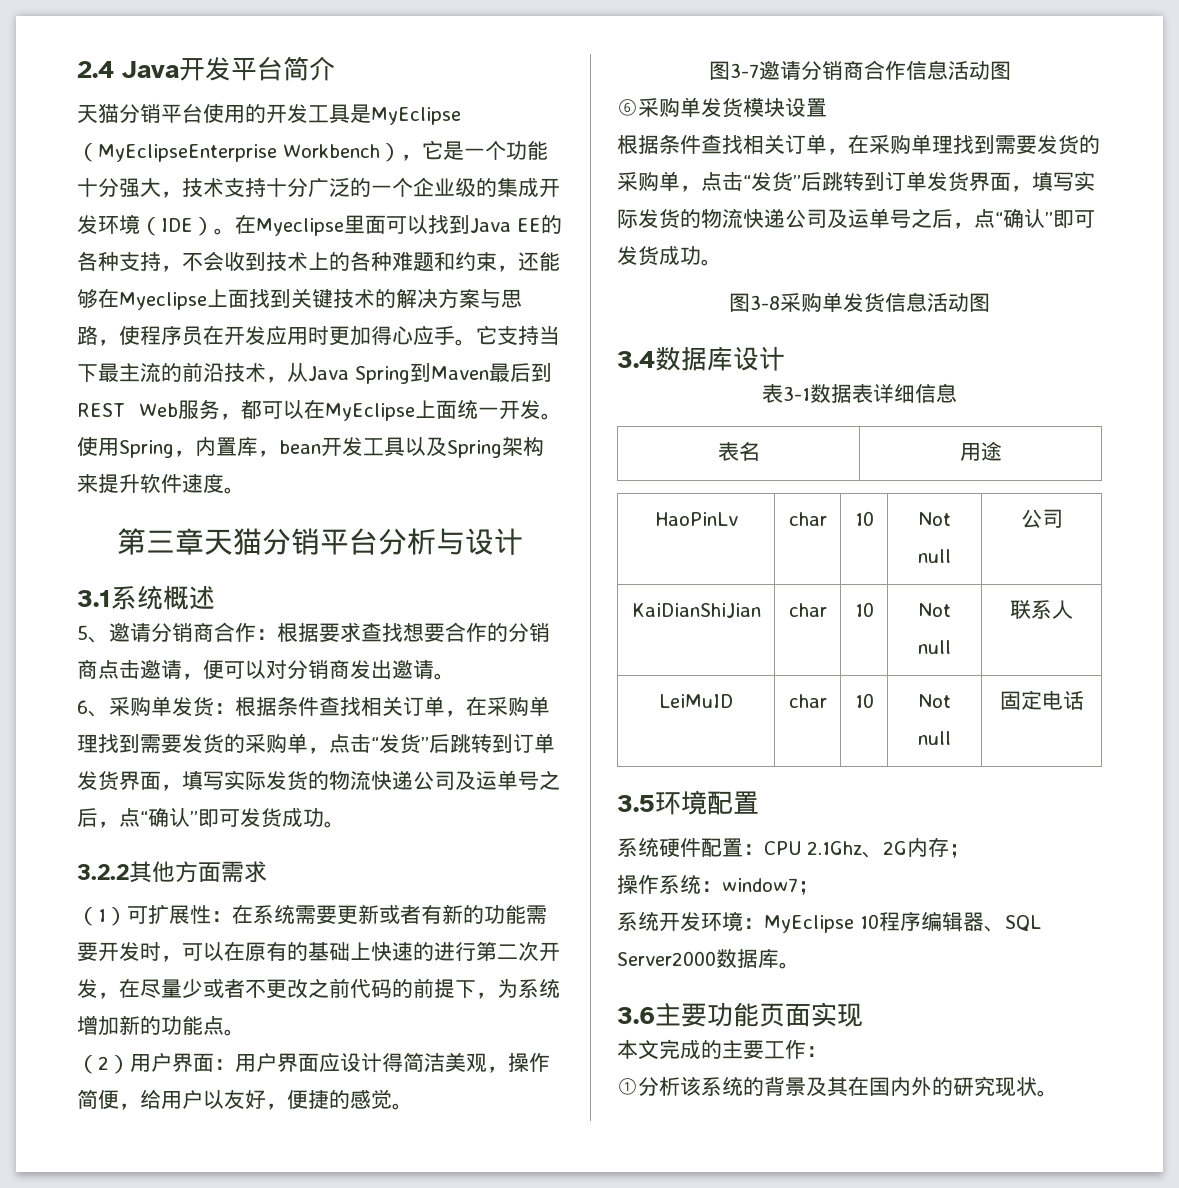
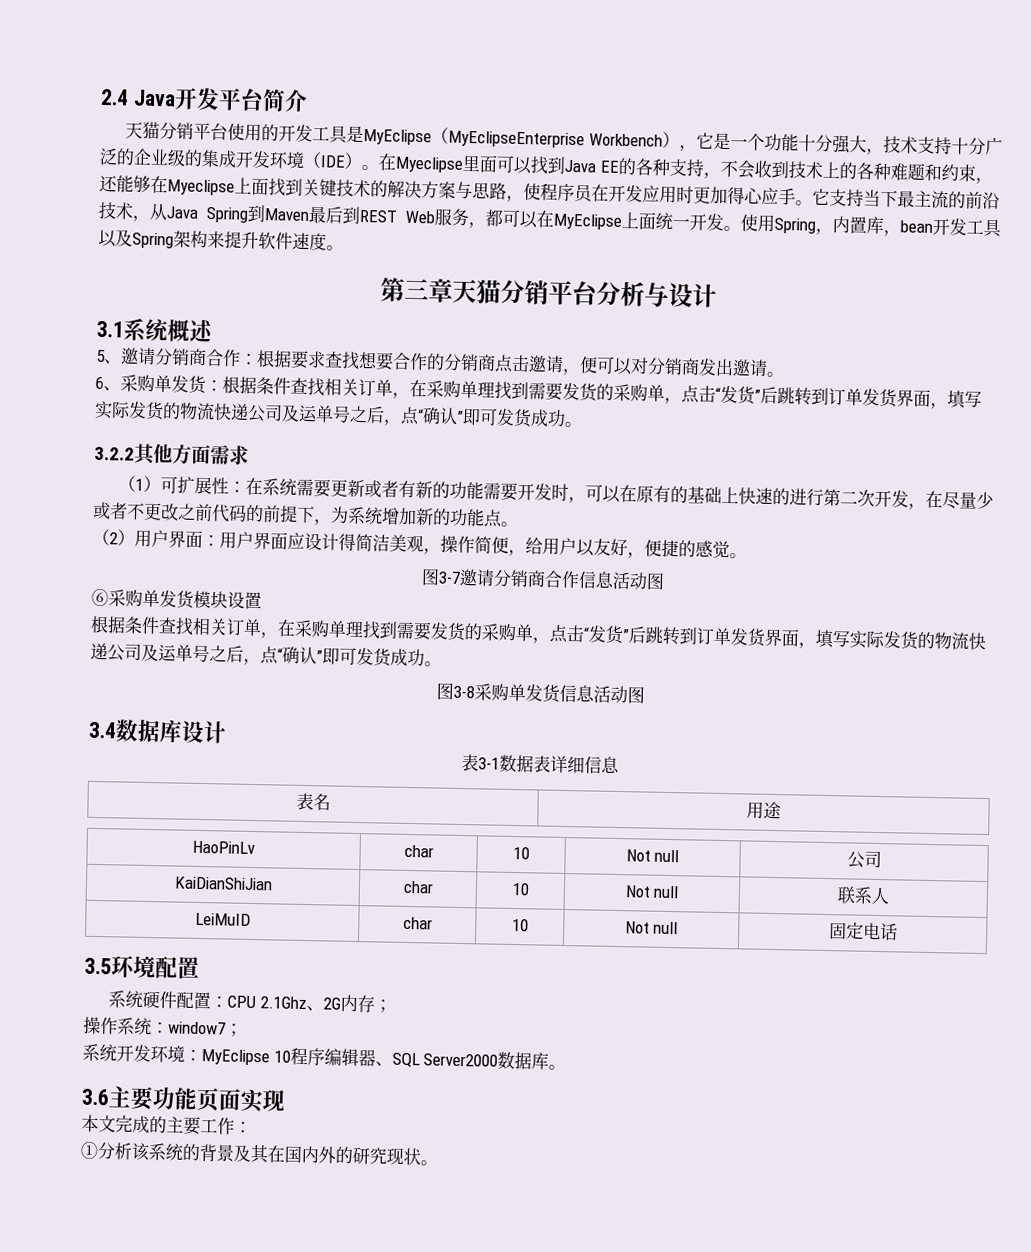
[371,178,413,197] 一个 -> (135, 157) none

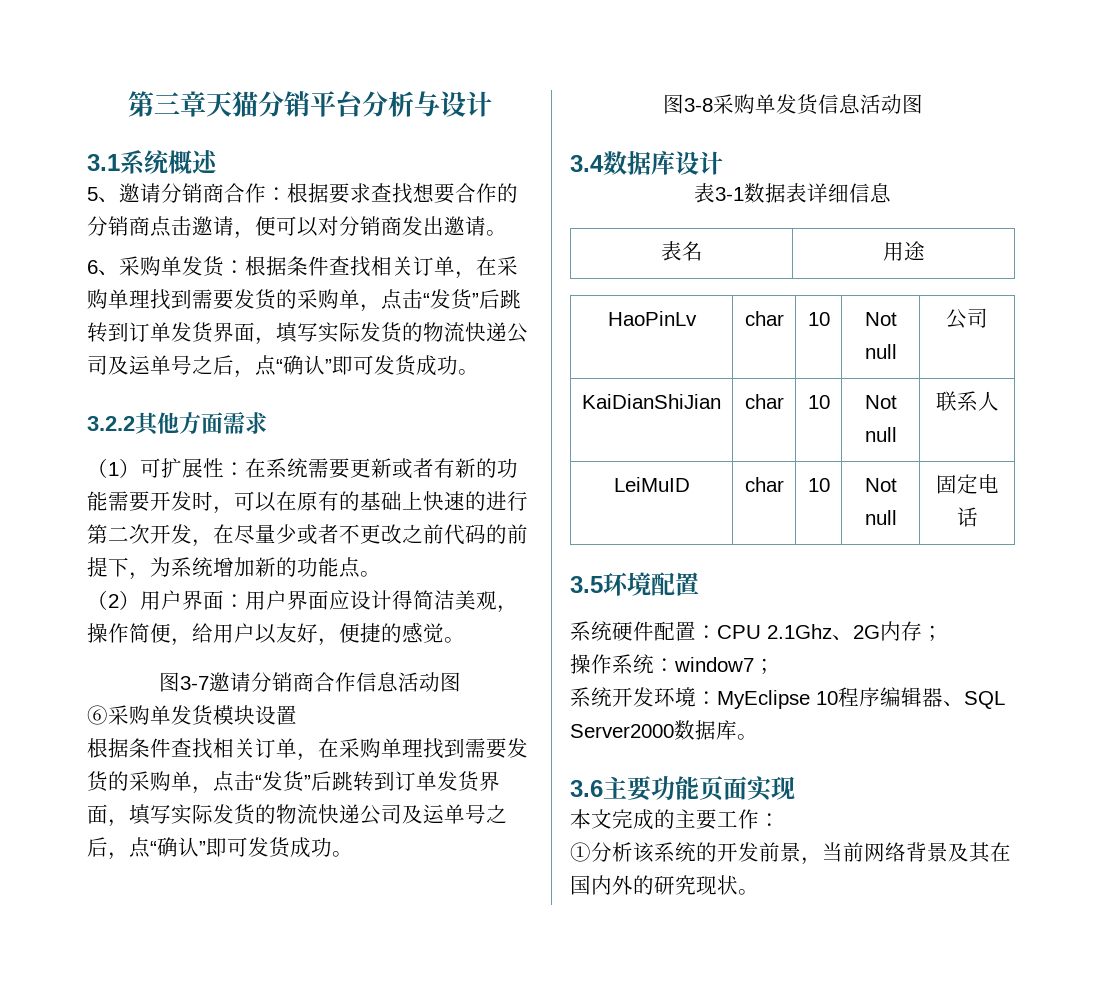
[100,87,308,112] [124,121,1003,156] [99,147,993,185] [99,174,1000,210] [98,201,1002,238] [98,229,344,251] 2.4 Java开发平台简介 // 天猫分销平台使用的开发工具是MyEclipse（MyEclipseEnterprise Workbench），它是一个功能十分强大，技术支持十分广泛的企业级的集成开发环境（IDE）。在Myeclipse里面可以找到Java EE的各种支持，不会收到技术上的各种难题和约束，还能够在Myeclipse上面找到关键技术的解决方案与思路，使程序员在开发应用时更加得心应手。它支持当下最主流的前沿技术，从Java Spring到Maven最后到REST Web服务，都可以在MyEclipse上面统一开发。使用Spring，内置库，bean开发工具以及Spring架构来提升软件速度。 // -> (127, 104) none
(200, 1152) none -> [717,842,906,865] 开发前景，当前网络

